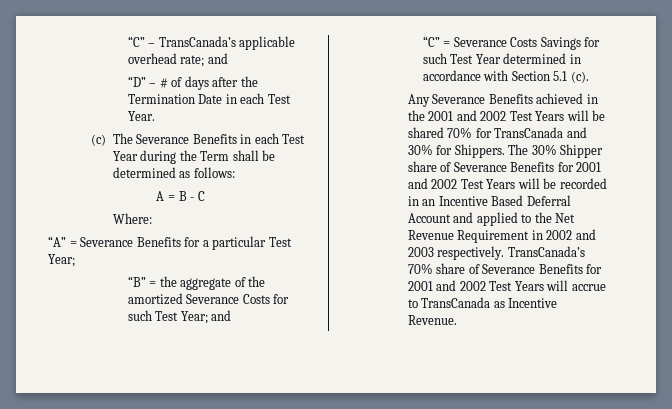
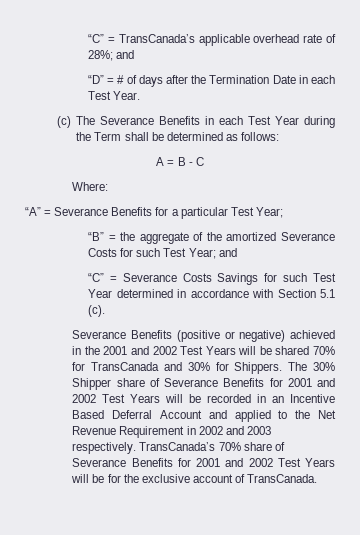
[127,36,156,47] “C” – -> [88,34,115,43] “C” =
[180,55,205,67] rate; -> [303,34,336,43] [88,50,114,61] rate of 28%;
[149,83,157,87] – -> [107,78,115,84] =
[407,94,533,107] Any Severance Benefits -> [72,330,286,342] Severance Benefits (positive or negative)
[571,284,606,291] [407,297,558,308] [407,315,457,325] accrue to TransCanada as Incentive Revenue. -> [92,474,318,483] be for the exclusive account of TransCanada.

